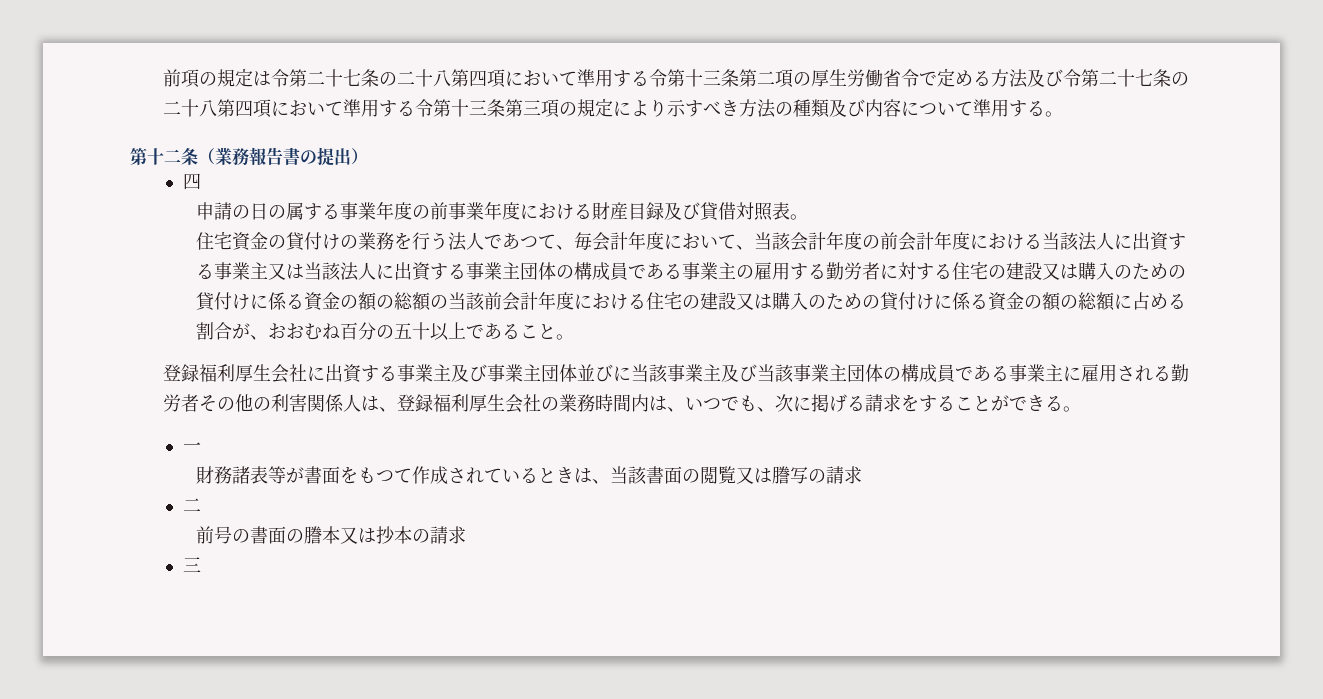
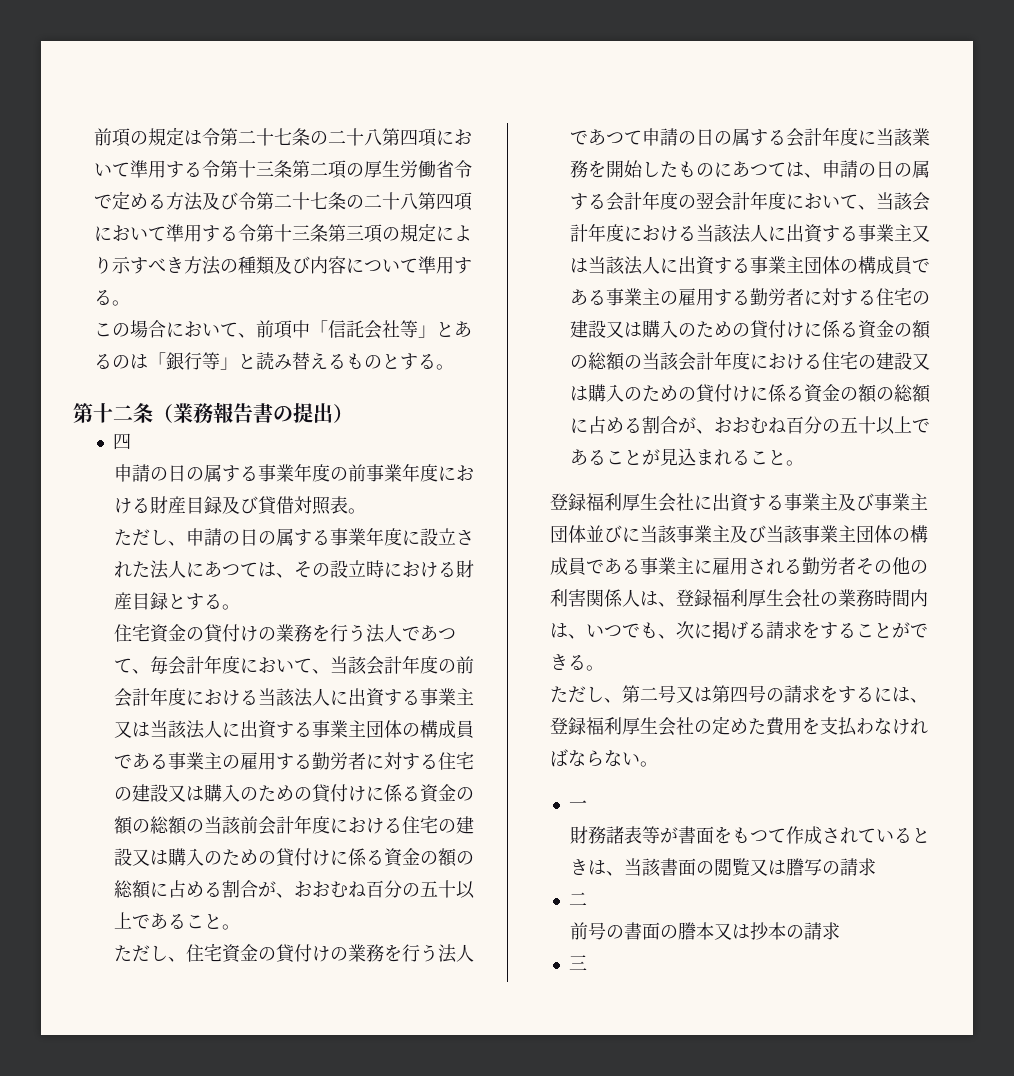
(1063, 114) none -> [93,320,472,339] [93,352,454,370] // この場合において、前項中「信託会社等」とあるのは「銀行等」と読み替えるものとする。
(808, 217) none -> [114,527,475,546] [114,560,475,579] [114,592,241,610] // ただし、申請の日の属する事業年度に設立された法人にあつては、その設立時における財産目録とする。
(574, 337) none -> [114,943,475,963] [570,127,931,147] [570,160,931,178] [570,191,931,211] [570,223,931,243] [570,256,931,275] [570,287,931,306] [570,320,932,339] [570,351,931,371] [570,384,932,403] [570,416,931,435] [570,448,805,466] // ただし、住宅資金の貸付けの業務を行う法人であつて申請の日の属する会計年度に当該業務を開始したものにあつては、申請の日の属する会計年度の翌会計年度において、当該会計年度における当該法人に出資する事業主又は当該法人に出資する事業主団体の構成員である事業主の雇用する勤労者に対する住宅の建設又は購入のための貸付けに係る資金の額の総額の当該会計年度における住宅の建設又は購入のための貸付けに係る資金の額の総額に占める割合が、おおむね百分の五十以上であることが見込まれること。
(1081, 409) none -> [549,685,928,703] [549,716,928,736] [549,749,658,767] // ただし、第二号又は第四号の請求をするには、登録福利厚生会社の定めた費用を支払わなければならない。

